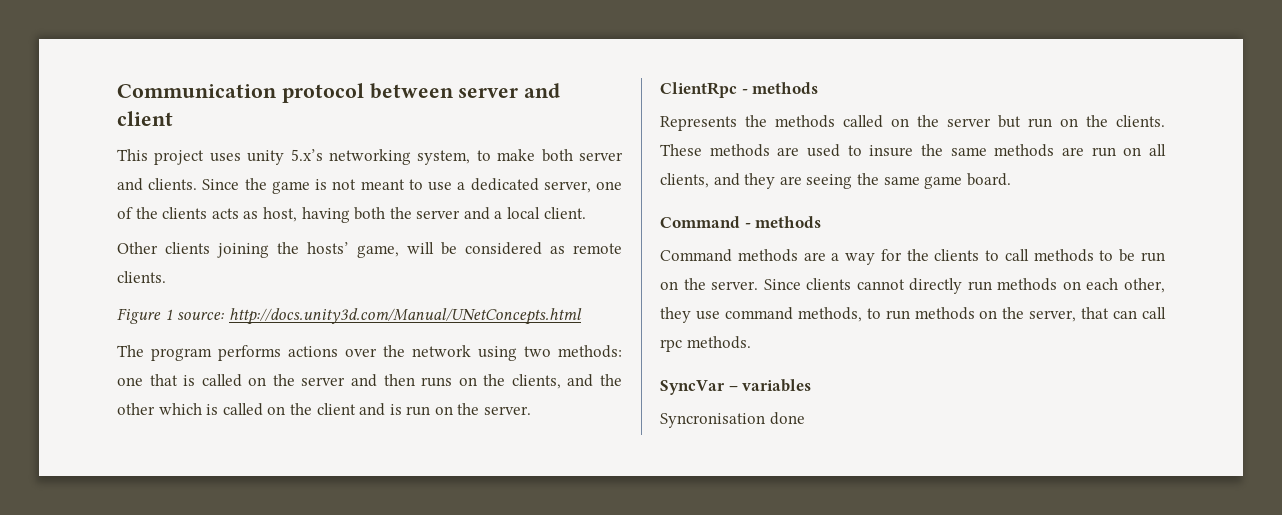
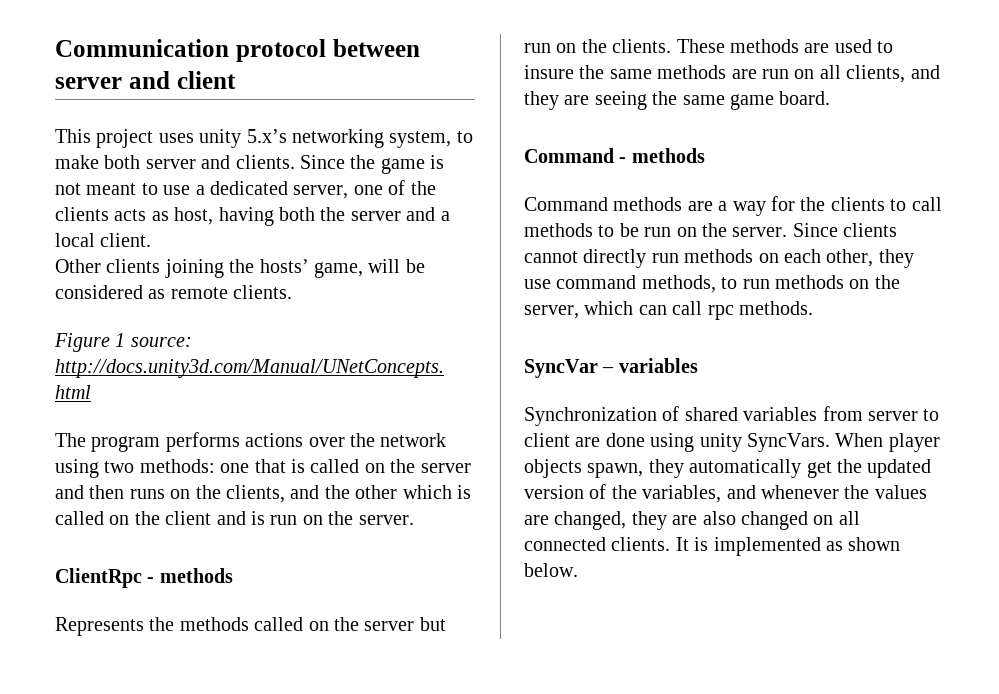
[1081,307,1110,319] that -> [584,301,634,315] which
[660,412,805,428] Syncronisation done -> [524,406,940,426] [524,433,940,452] [524,459,932,478] [524,484,927,503] [524,511,860,530] [524,537,901,556] [524,563,578,577] Synchronization of shared variables from server to client are done using unity SyncVars. When player objects spawn, they automatically get the updated version of the variables, and whenever the values are changed, they are also changed on all connected clients. It is implemented as shown below.

